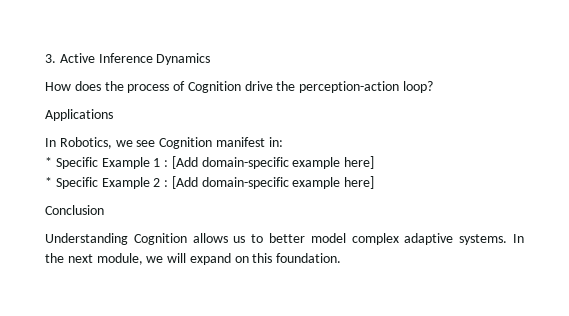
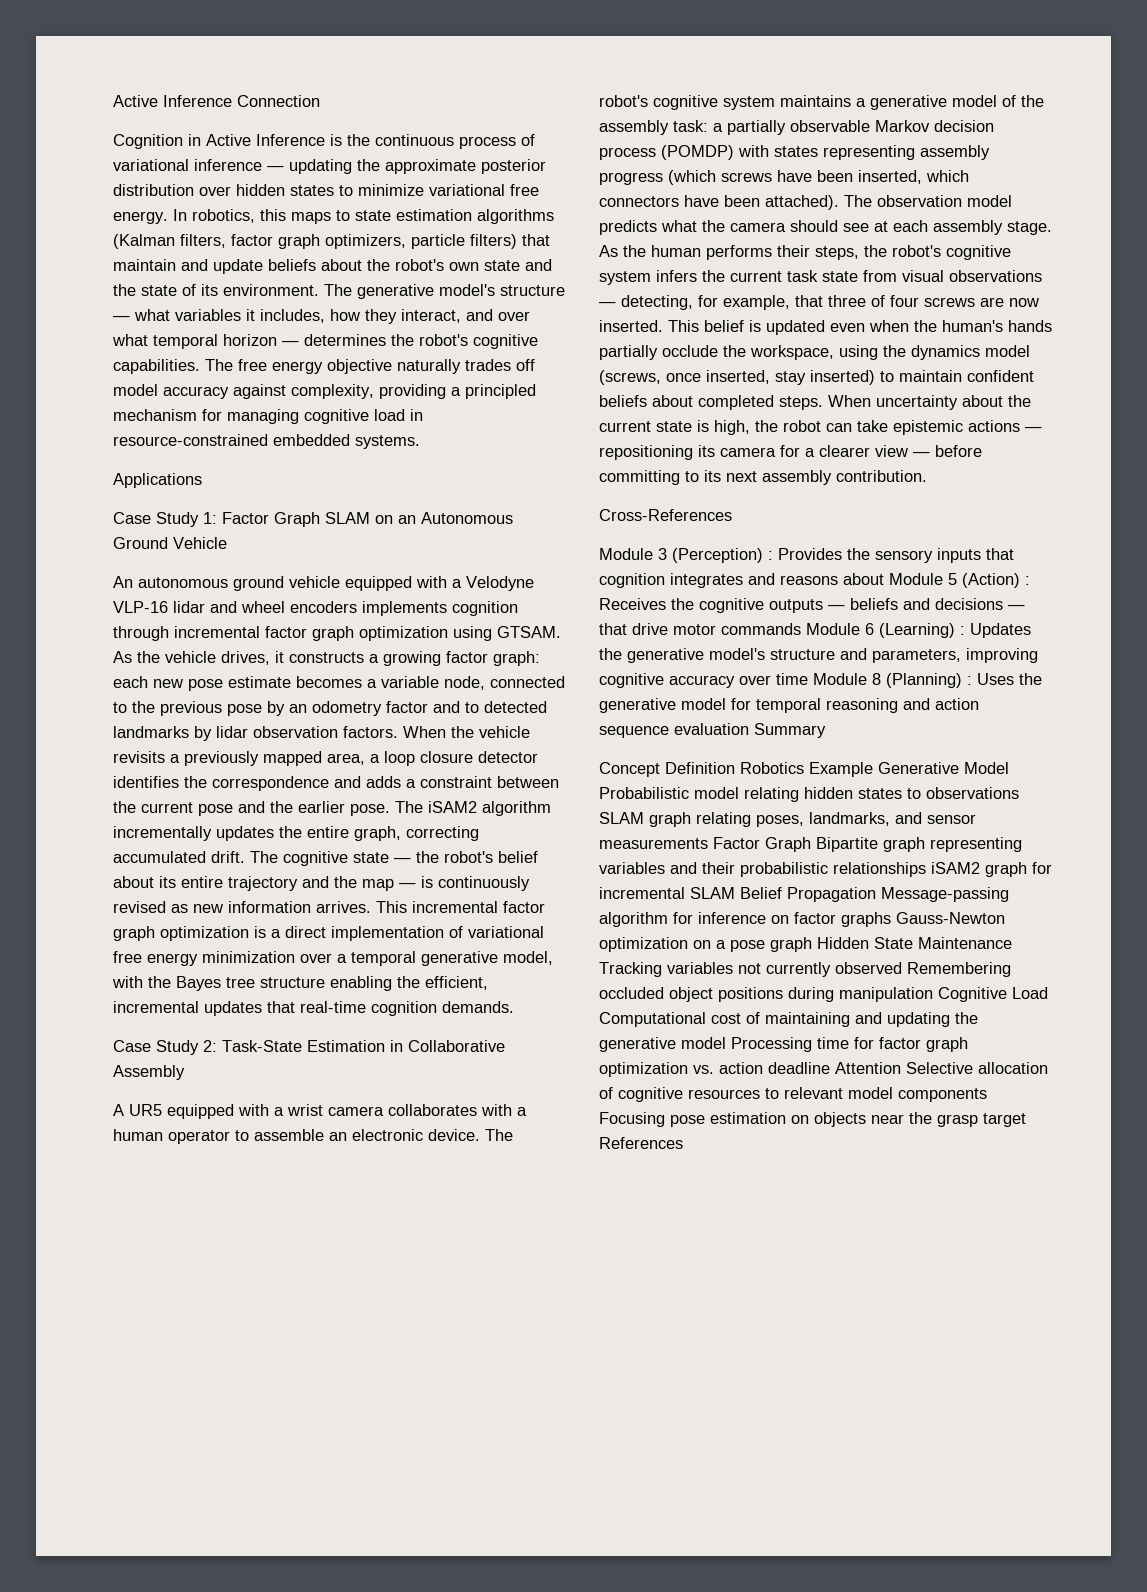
[45,53,211,65] [45,81,434,93] [45,109,113,121] [45,137,283,149] [45,156,375,169] [45,176,375,189] [45,205,104,215] [45,233,525,245] [45,253,342,265] 3. Active Inference Dynamics // How does the process of Cognition drive the perception-action loop? // Applications // In Robotics, we see Cognition manifest in: // * Specific Example 1 : [Add domain-specific example here] // * Specific Example 2 : [Add domain-specific example here] // Conclusion // Understanding Cognition allows us to better model complex adaptive systems. In the next module, we will expand on this foundation. -> [113,95,320,107] [113,134,535,149] [113,159,546,174] [113,184,539,196] [113,209,554,224] [113,234,550,249] [113,259,552,274] [113,284,565,299] [113,309,530,324] [112,334,538,349] [113,359,535,374] [113,384,536,399] [113,409,423,424] [113,434,420,449] [113,473,202,488] [113,512,513,527] [113,537,227,549] [113,576,534,591] [113,601,518,616] [113,626,561,641] [113,651,540,666] [113,676,565,691] [113,701,547,716] [113,726,530,741] [113,751,538,766] [113,776,559,791] [113,801,551,816] [113,826,479,841] [113,851,538,866] [113,876,530,891] [113,901,545,913] [113,926,544,941] [113,951,553,966] [112,976,488,991] [113,1001,514,1016] [113,1040,505,1055] [113,1065,185,1080] [113,1104,527,1119] [113,1129,513,1144] [599,95,1044,110] [599,120,994,135] [599,145,990,160] [599,170,969,185] [599,195,1012,210] [599,220,1052,235] [599,245,1011,260] [599,270,1042,285] [599,295,1039,310] [599,320,1052,335] [599,345,1030,360] [599,370,1034,385] [599,395,1031,410] [599,420,1042,435] [599,445,982,460] [599,470,927,485] [599,509,732,521] [599,548,1014,563] [599,573,1030,588] [599,598,1025,613] [599,623,1031,638] [599,648,1038,663] [599,673,1042,688] [599,698,979,713] [599,723,826,738] [599,762,1009,777] [599,787,1019,802] [599,812,976,827] [599,837,1022,852] [599,862,1052,877] [599,887,1009,902] [599,912,1005,927] [599,937,1012,952] [599,962,1011,977] [599,987,1048,1002] [599,1012,978,1027] [599,1037,968,1052] [599,1062,1048,1077] [599,1087,987,1102] [599,1112,1026,1127] [599,1137,683,1149] Active Inference Connection // Cognition in Active Inference is the continuous process of variational inference — updating the approximate posterior distribution over hidden states to minimize variational free energy. In robotics, this maps to state estimation algorithms (Kalman filters, factor graph optimizers, particle filters) that maintain and update beliefs about the robot's own state and the state of its environment. The generative model's structure — what variables it includes, how they interact, and over what temporal horizon — determines the robot's cognitive capabilities. The free energy objective naturally trades off model accuracy against complexity, providing a principled mechanism for managing cognitive load in resource-constrained embedded systems. // Applications // Case Study 1: Factor Graph SLAM on an Autonomous Ground Vehicle // An autonomous ground vehicle equipped with a Velodyne VLP-16 lidar and wheel encoders implements cognition through incremental factor graph optimization using GTSAM. As the vehicle drives, it constructs a growing factor graph: each new pose estimate becomes a variable node, connected to the previous pose by an odometry factor and to detected landmarks by lidar observation factors. When the vehicle revisits a previously mapped area, a loop closure detector identifies the correspondence and adds a constraint between the current pose and the earlier pose. The iSAM2 algorithm incrementally updates the entire graph, correcting accumulated drift. The cognitive state — the robot's belief about its entire trajectory and the map — is continuously revised as new information arrives. This incremental factor graph optimization is a direct implementation of variational free energy minimization over a temporal generative model, with the Bayes tree structure enabling the efficient, incremental updates that real-time cognition demands. // Case Study 2: Task-State Estimation in Collaborative Assembly // A UR5 equipped with a wrist camera collaborates with a human operator to assemble an electronic device. The robot's cognitive system maintains a generative model of the assembly task: a partially observable Markov decision process (POMDP) with states representing assembly progress (which screws have been inserted, which connectors have been attached). The observation model predicts what the camera should see at each assembly stage. As the human performs their steps, the robot's cognitive system infers the current task state from visual observations — detecting, for example, that three of four screws are now inserted. This belief is updated even when the human's hands partially occlude the workspace, using the dynamics model (screws, once inserted, stay inserted) to maintain confident beliefs about completed steps. When uncertainty about the current state is high, the robot can take epistemic actions — repositioning its camera for a clearer view — before committing to its next assembly contribution. // Cross-References // Module 3 (Perception) : Provides the sensory inputs that cognition integrates and reasons about Module 5 (Action) : Receives the cognitive outputs — beliefs and decisions — that drive motor commands Module 6 (Learning) : Updates the generative model's structure and parameters, improving cognitive accuracy over time Module 8 (Planning) : Uses the generative model for temporal reasoning and action sequence evaluation Summary // Concept Definition Robotics Example Generative Model Probabilistic model relating hidden states to observations SLAM graph relating poses, landmarks, and sensor measurements Factor Graph Bipartite graph representing variables and their probabilistic relationships iSAM2 graph for incremental SLAM Belief Propagation Message-passing algorithm for inference on factor graphs Gauss-Newton optimization on a pose graph Hidden State Maintenance Tracking variables not currently observed Remembering occluded object positions during manipulation Cognitive Load Computational cost of maintaining and updating the generative model Processing time for factor graph optimization vs. action deadline Attention Selective allocation of cognitive resources to relevant model components Focusing pose estimation on objects near the grasp target References

